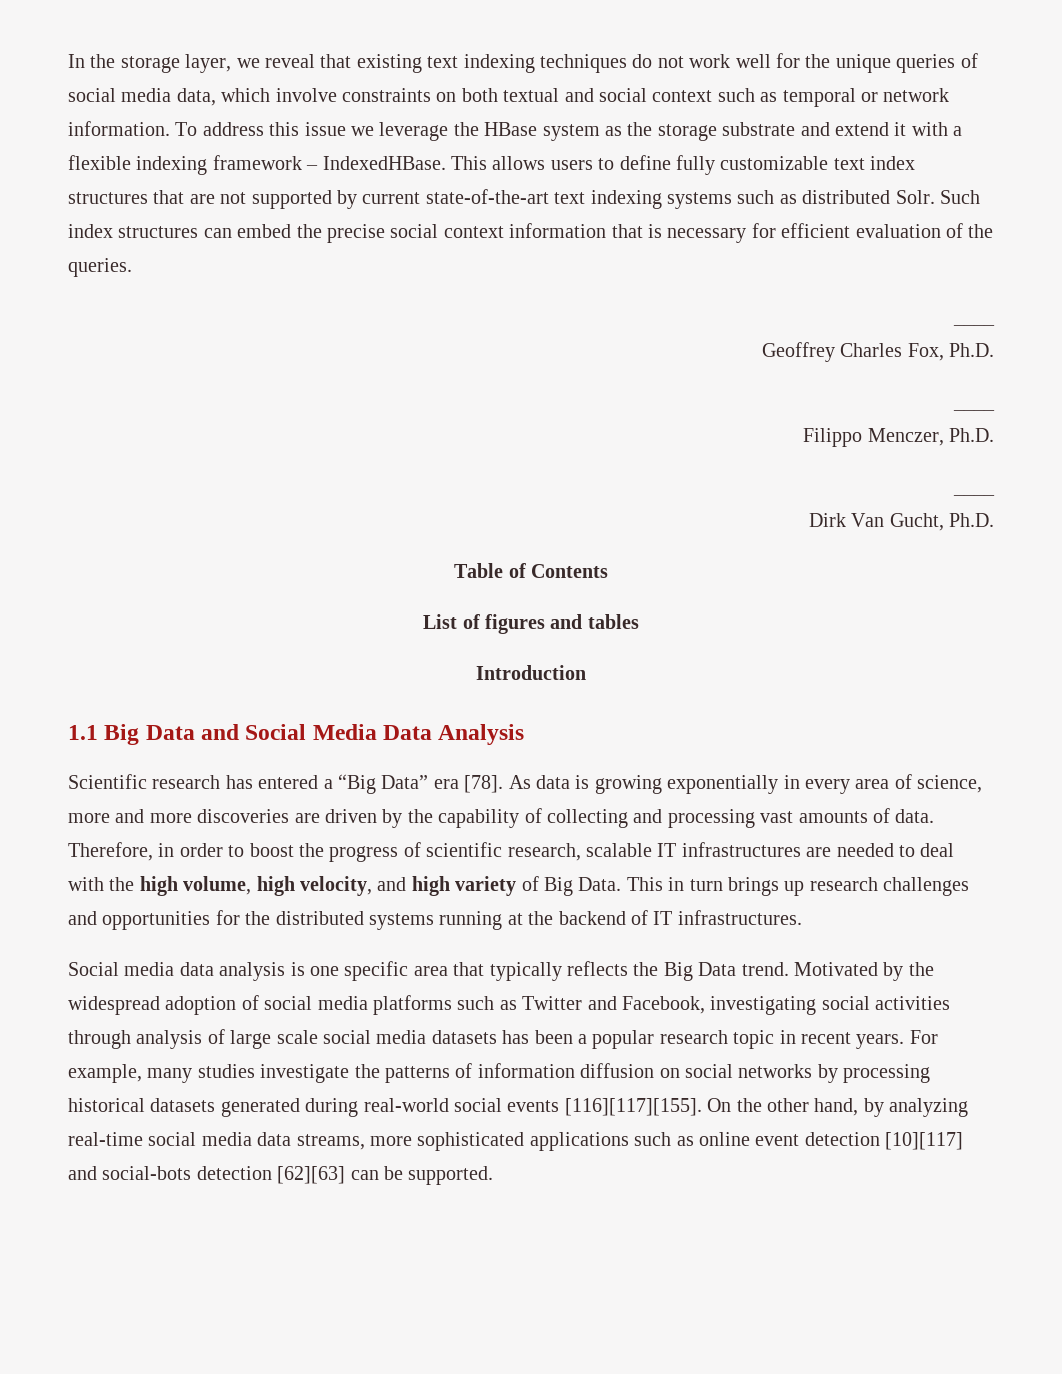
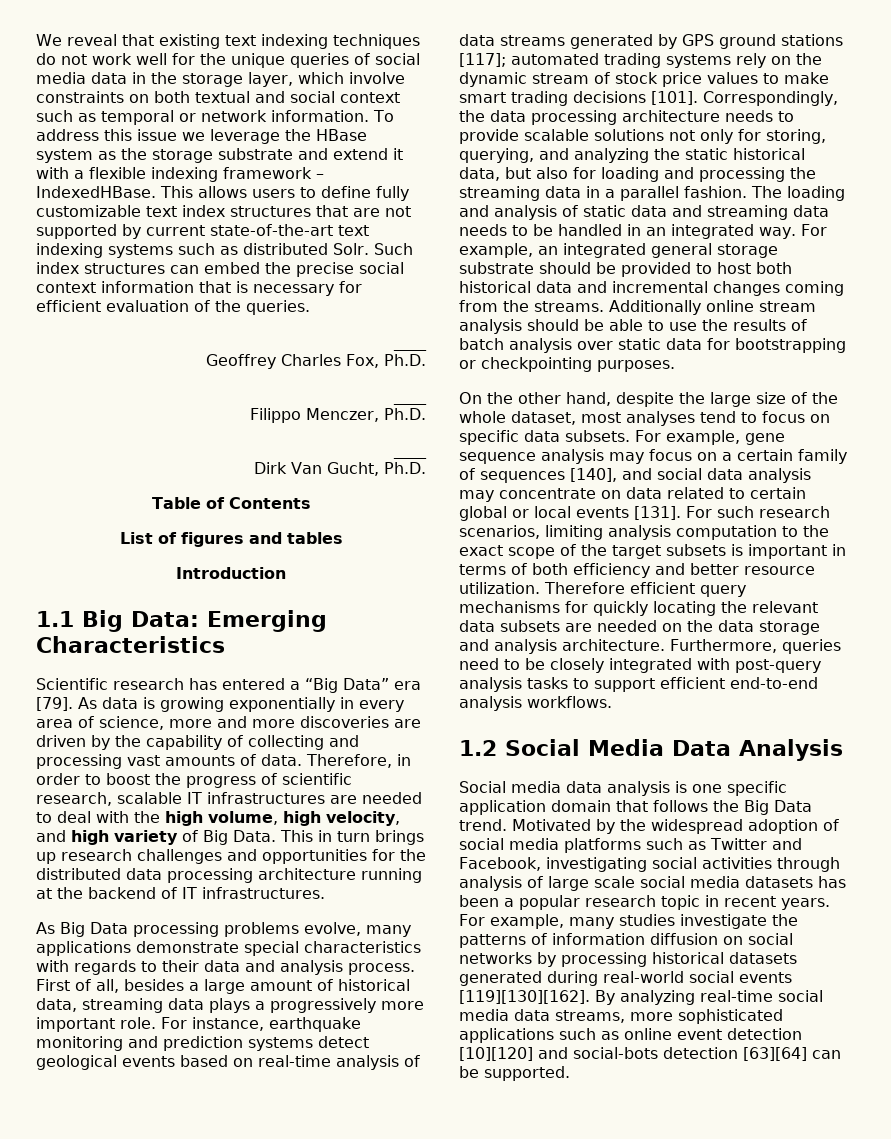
[68,54,260,73] In the storage layer, we -> [36,34,62,46] We
[176,88,216,106] data, -> [91,72,293,87] data in the storage layer,
[145,724,525,745] Data and Social Media Data Analysis -> [131,610,327,632] [36,636,225,653] Data: Emerging Characteristics
[464,775,504,793] [78]. -> [36,697,73,711] [79].
[369,913,434,930] systems -> [126,868,356,883] data processing architecture
(802, 917) none -> [36,922,411,937] [36,941,421,956] [36,960,415,975] [36,979,410,994] [36,998,424,1013] [36,1017,361,1032] [36,1036,369,1051] [36,1055,420,1070] [459,34,843,49] [459,53,822,68] [459,72,829,87] [459,91,838,106] [459,110,794,125] [459,129,826,144] [459,148,805,163] [459,167,816,182] [459,186,845,201] [459,205,829,220] [459,224,827,239] [459,243,778,258] [459,262,792,277] [459,281,844,296] [459,300,816,315] [459,319,807,334] [459,338,846,353] [459,357,675,372] [459,392,838,407] [459,411,830,426] [459,430,785,445] [459,449,847,464] [459,468,811,483] [459,487,806,502] [459,506,830,521] [459,525,829,540] [459,544,846,559] [459,563,815,578] [459,582,746,597] [459,601,818,616] [459,620,820,635] [459,639,841,654] [459,658,821,673] [459,677,818,692] [459,696,612,711] [459,739,843,761] // As Big Data processing problems evolve, many applications demonstrate special characteristics with regards to their data and analysis process. First of all, besides a large amount of historical data, streaming data plays a progressively more important role. For instance, earthquake monitoring and prediction systems detect geological events based on real-time analysis of data streams generated by GPS ground stations [117]; automated trading systems rely on the dynamic stream of stock price values to make smart trading decisions [101]. Correspondingly, the data processing architecture needs to provide scalable solutions not only for storing, querying, and analyzing the static historical data, but also for loading and processing the streaming data in a parallel fashion. The loading and analysis of static data and streaming data needs to be handled in an integrated way. For example, an integrated general storage substrate should be provided to host both historical data and incremental changes coming from the streams. Additionally online stream analysis should be able to use the results of batch analysis over static data for bootstrapping or checkpointing purposes. // On the other hand, despite the large size of the whole dataset, most analyses tend to focus on specific data subsets. For example, gene sequence analysis may focus on a certain family of sequences [140], and social data analysis may concentrate on data related to certain global or local events [131]. For such research scenarios, limiting analysis computation to the exact scope of the target subsets is important in terms of both efficiency and better resource utilization. Therefore efficient query mechanisms for quickly locating the relevant data subsets are needed on the data storage and analysis architecture. Furthermore, queries need to be closely integrated with post-query analysis tasks to support efficient end-to-end analysis workflows. // 1.2 Social Media Data Analysis
[413,961,628,981] area that typically reflects -> [459,800,708,815] application domain that follows
[564,1098,884,1117] [116][117][155]. On the other hand, by -> [459,990,615,1005] [119][130][162]. By
[885,1132,964,1150] [10][117] -> [459,1047,533,1061] [10][120]
[277,1166,346,1184] [62][63] -> [743,1047,807,1061] [63][64]

